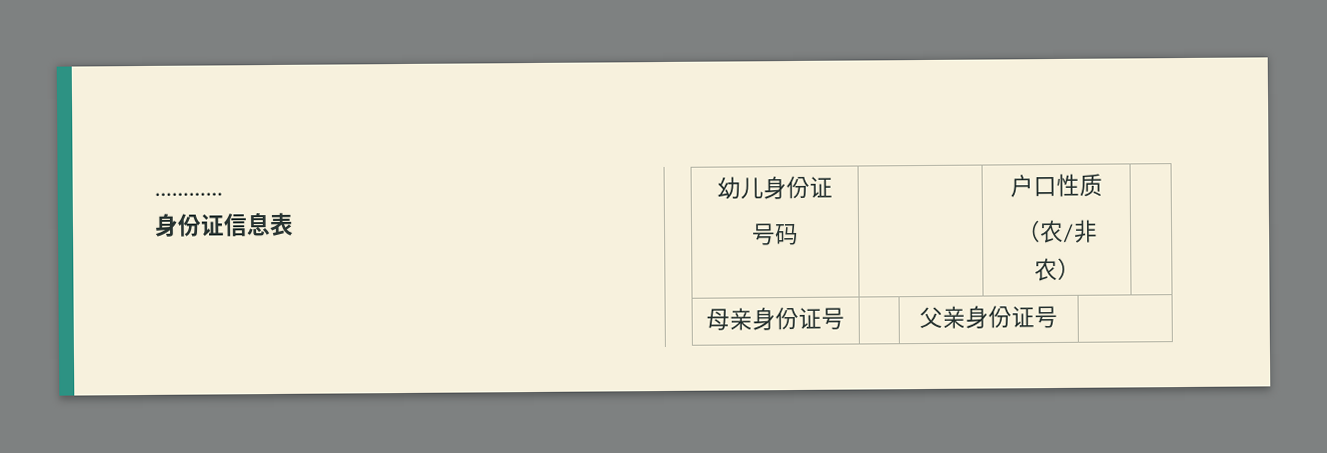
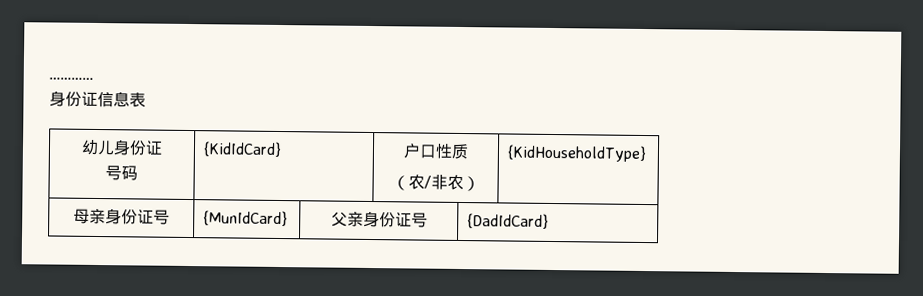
(799, 234) none -> [203,141,283,158] {KidIdCard}
(1081, 268) none -> [507,144,648,163] {KidHouseholdType}
(845, 318) none -> [203,210,289,227] {MunIdCard}
(1058, 317) none -> [467,213,550,229] {DadIdCard}

